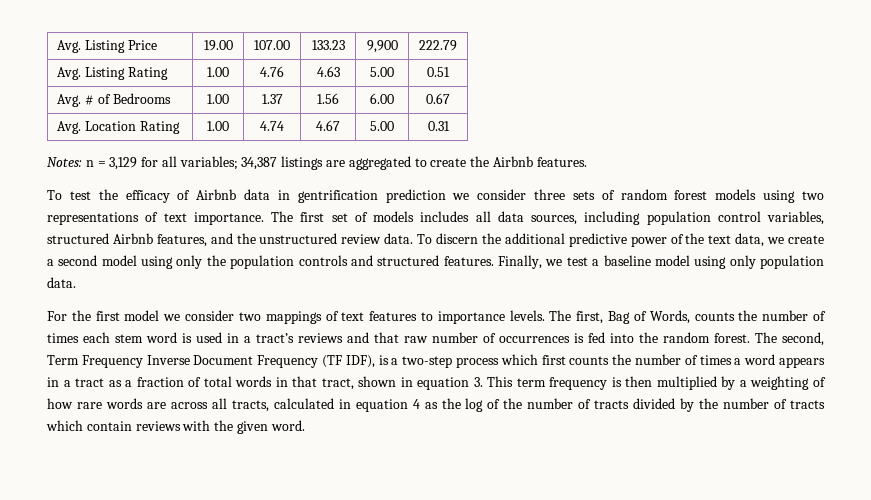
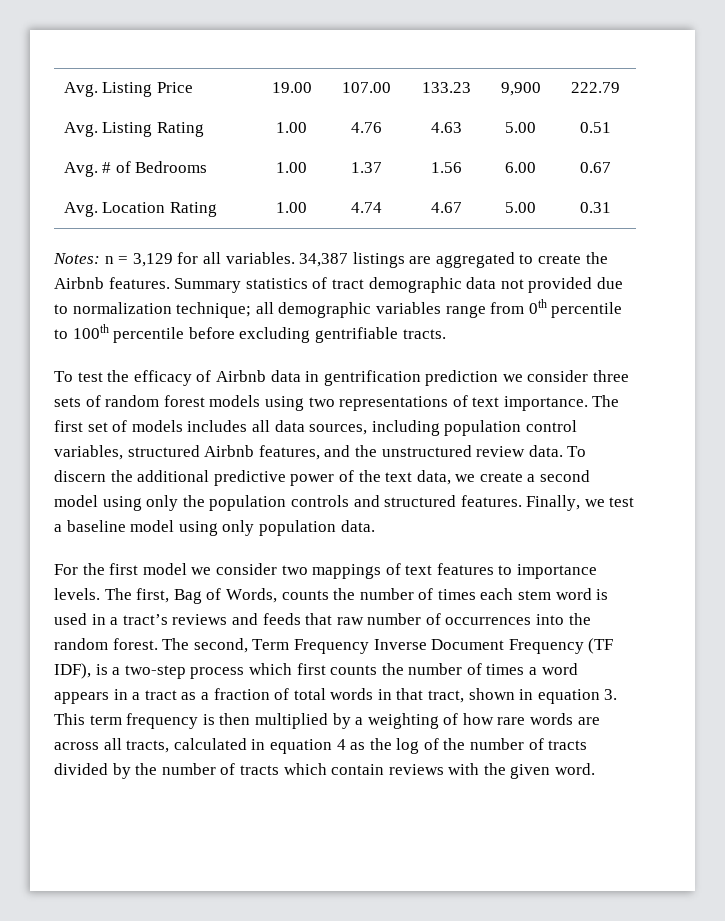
[179,156,238,170] variables; -> [225,252,295,264] variables.
(587, 162) none -> [174,277,623,293] [54,299,623,318] [54,324,446,343] Summary statistics of tract demographic data not provided due to normalization technique; all demographic variables range from 0th percentile to 100th percentile before excluding gentrifiable tracts.
(369, 337) none -> [262,613,301,625] feeds
[574,332,605,343] is fed -> (532, 621) none

